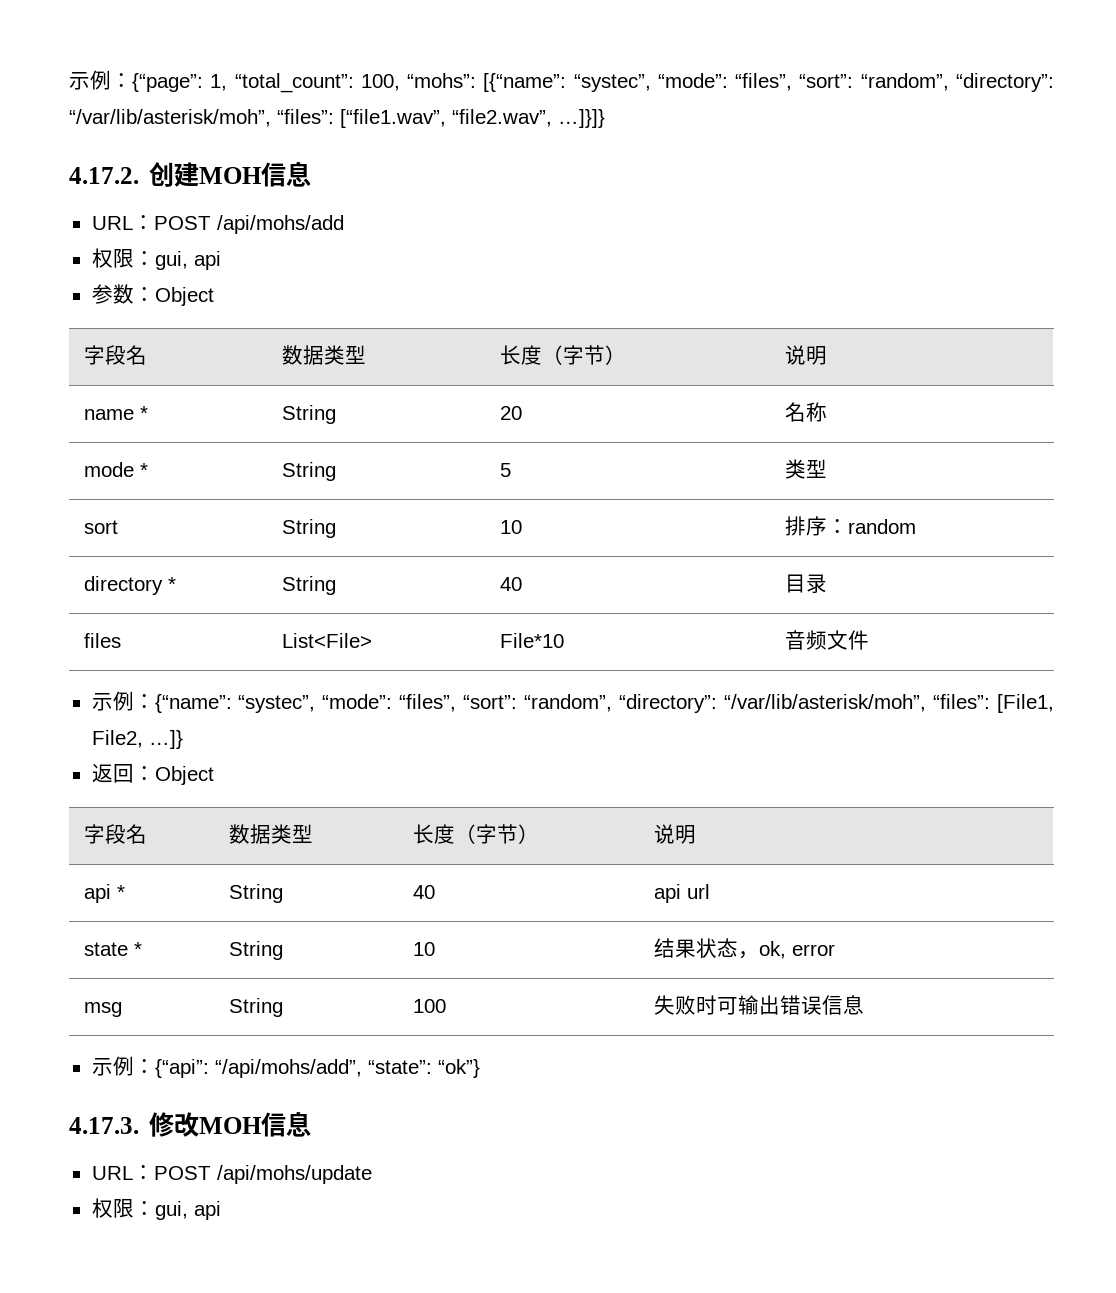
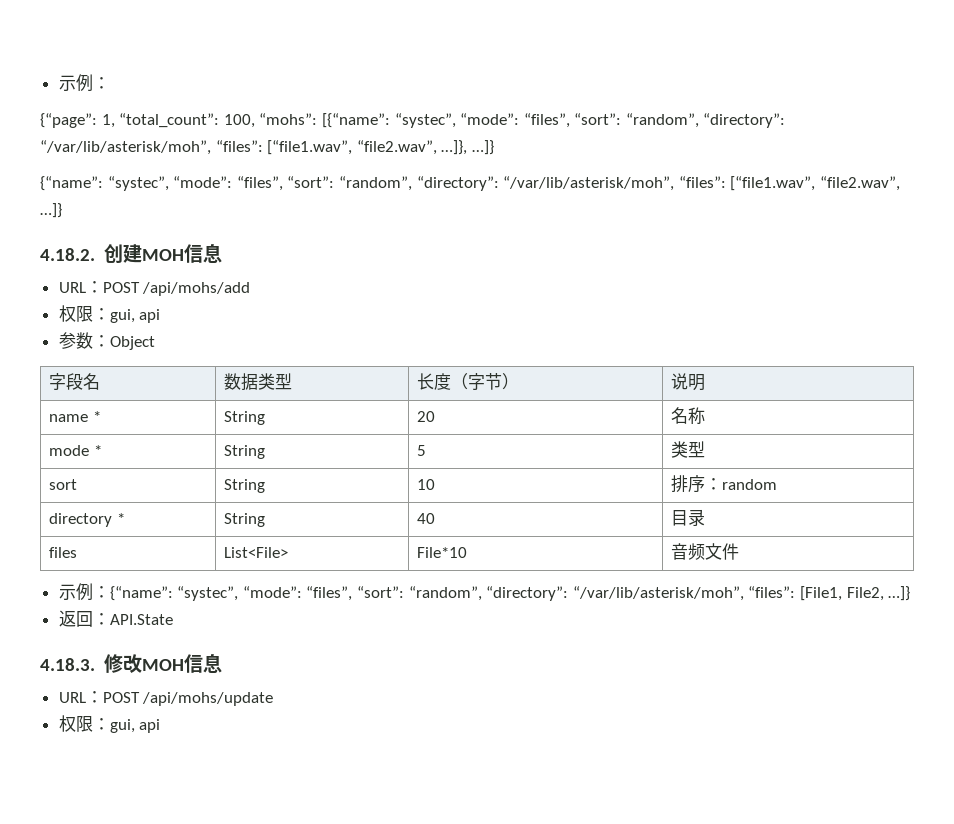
[69,70,132,90] 示例： -> [58,74,110,92] 示例： //
[558,109,605,128] [69,167,139,184] …]}]} // 4.17.2. -> [441,140,494,155] [40,176,900,191] [40,203,62,218] [40,248,95,261] …]}, …]} // {“name”: “systec”, “mode”: “files”, “sort”: “random”, “directory”: “/var/lib/asterisk/moh”, “files”: [“file1.wav”, “file2.wav”, …]} // 4.18.2.
[154,766,214,785] [83,824,147,844] [228,824,313,844] [412,824,539,844] [653,824,696,844] [83,884,125,903] [228,884,283,903] [412,885,435,899] [653,884,710,903] [83,942,142,956] [228,941,283,960] [412,942,435,956] [653,938,835,959] [83,1002,122,1017] [228,998,283,1017] [412,999,446,1013] [653,995,864,1015] [91,1056,480,1078] [69,1117,139,1134] Object // 字段名 | 数据类型 | 长度（字节） | 说明 // api * | String | 40 | api url // state * | String | 10 | 结果状态，ok, error // msg | String | 100 | 失败时可输出错误信息 // 示例：{“api”: “/api/mohs/add”, “state”: “ok”} // 4.17.3. -> [109,614,173,625] [40,658,95,671] API.State // 4.18.3.

